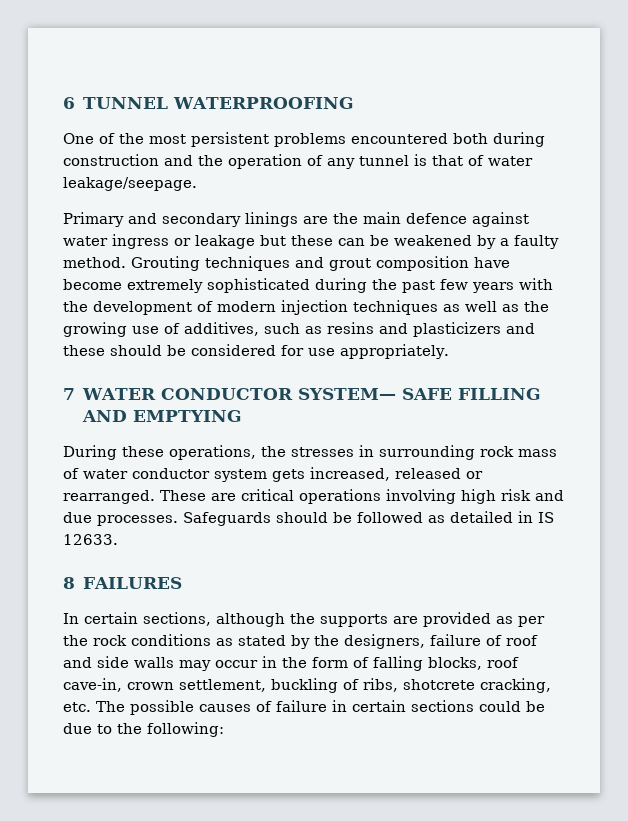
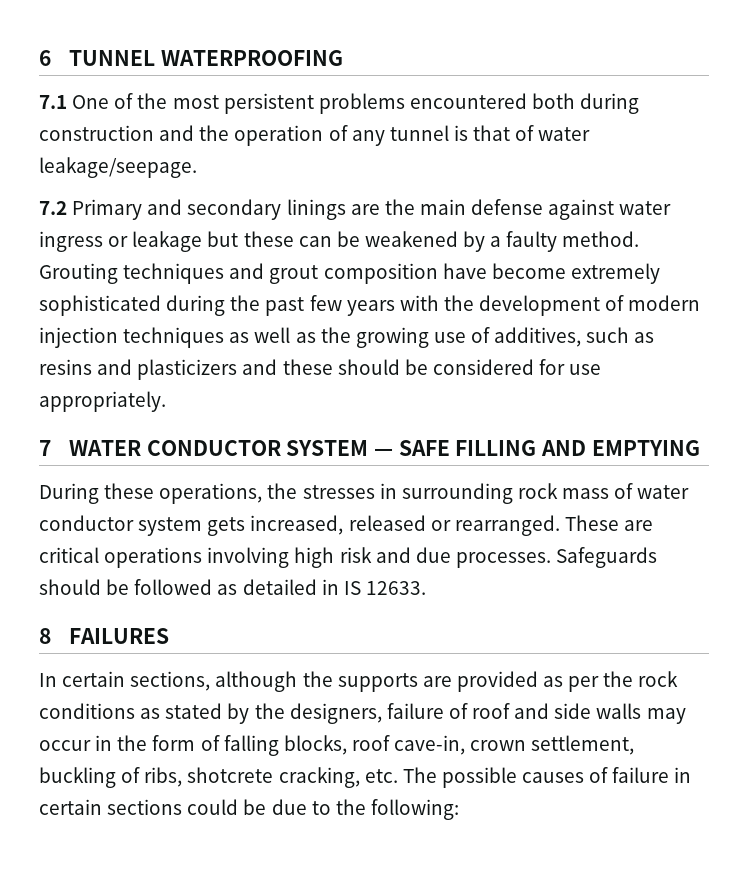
(354, 103) none -> [39,95,67,109] 7.1
(197, 184) none -> [39,201,67,215] 7.2
[406,213,467,224] defence -> [471,199,544,215] defense
[297,388,396,400] SYSTEM— -> [286,440,394,456] SYSTEM —

